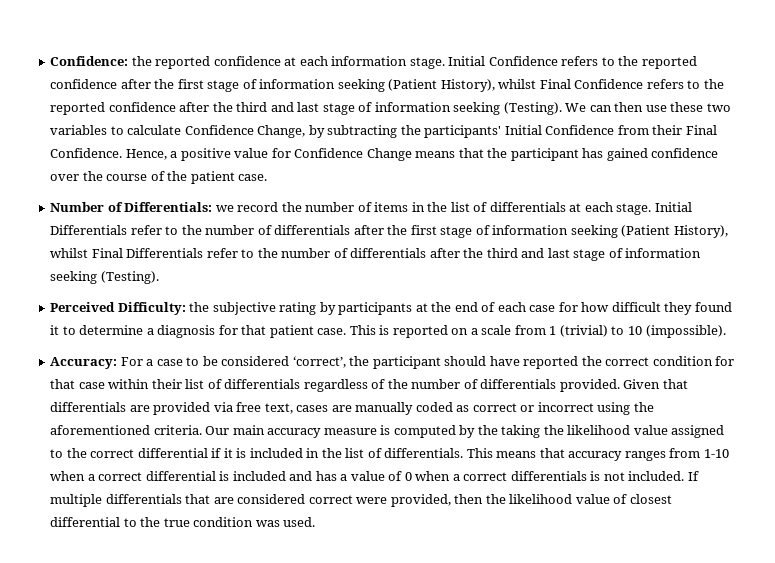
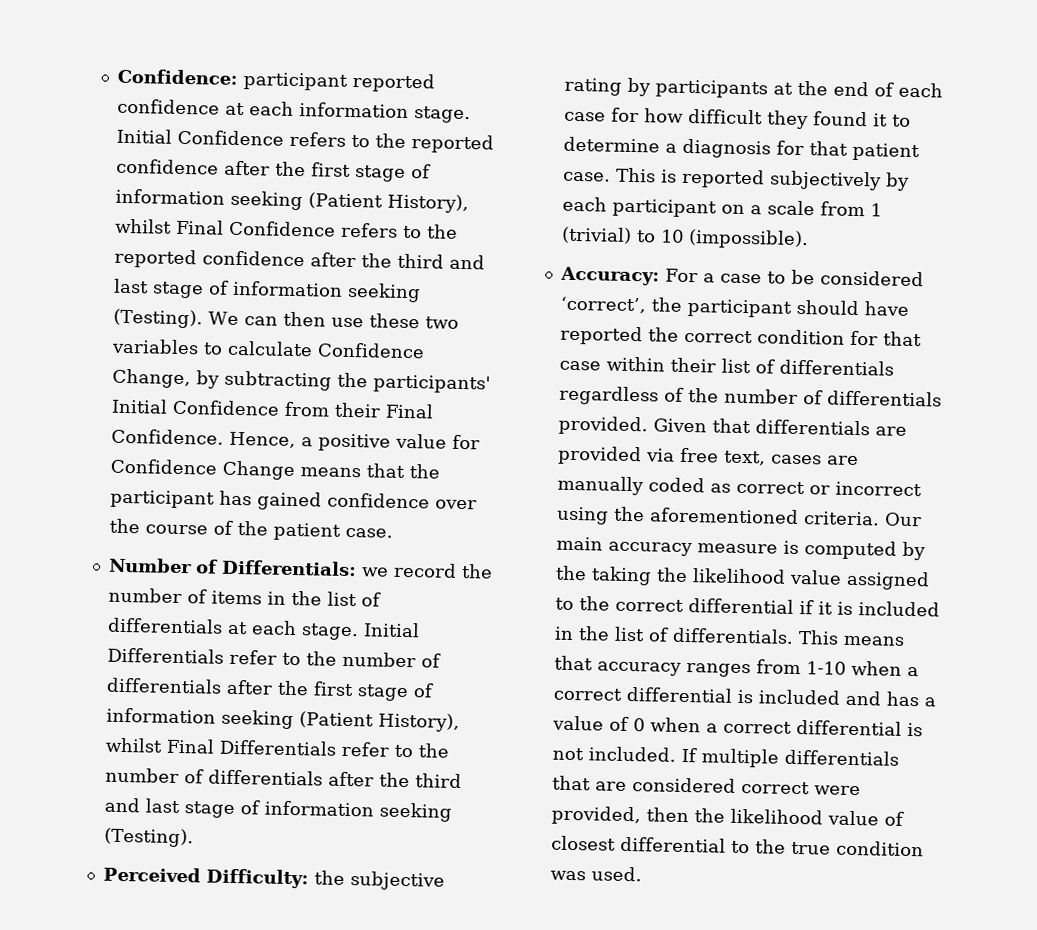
[131,56,152,66] the -> [242,72,348,91] participant
(448, 331) none -> [768,170,910,191] [561,196,717,218] subjectively by each participant
[510,471,587,481] differentials -> [795,719,902,736] differential

